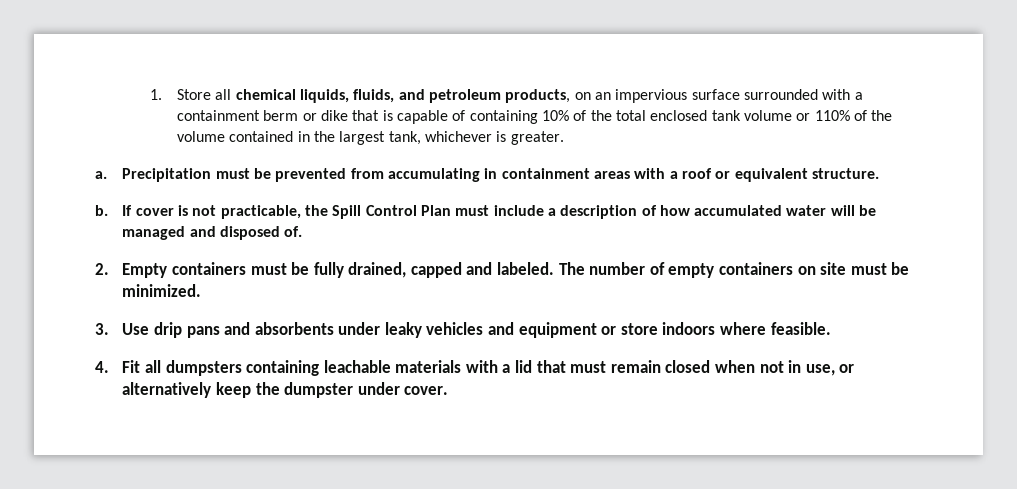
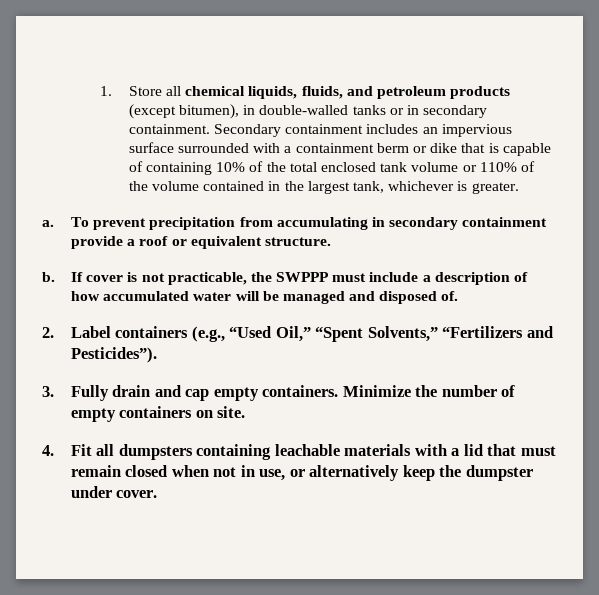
[505,89,591,103] products, on -> [450,86,511,99] [128,104,488,119] [128,124,419,137] products (except bitumen), in double-walled tanks or in secondary containment. Secondary containment includes
[122,168,666,182] Precipitation must be prevented from accumulating in containment areas with -> [70,217,548,230] [70,236,123,249] To prevent precipitation from accumulating in secondary containment provide
[332,205,451,219] Spill Control Plan -> [276,272,330,282] SWPPP
[122,262,585,278] Empty containers must be fully drained, capped and labeled. The -> [70,326,553,342] [70,347,157,363] [42,385,438,401] Label containers (e.g., “Used Oil,” “Spent Solvents,” “Fertilizers and Pesticides”). // 3. Fully drain and cap empty containers. Minimize the
[820,262,910,275] [122,284,202,297] [95,322,831,338] site must be minimized. // 3. Use drip pans and absorbents under leaky vehicles and equipment or store indoors where feasible. -> [217,406,246,418] site.

